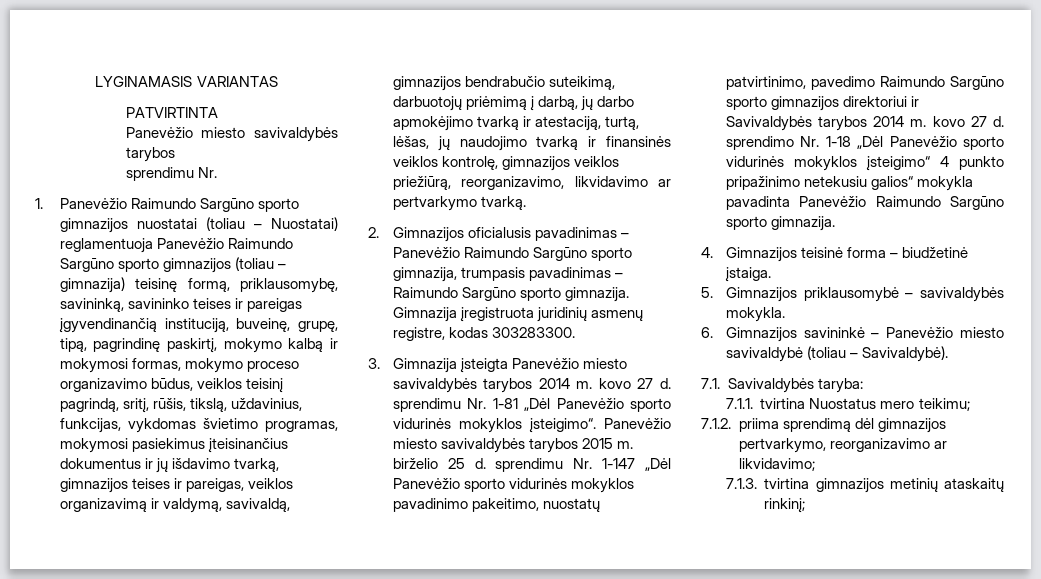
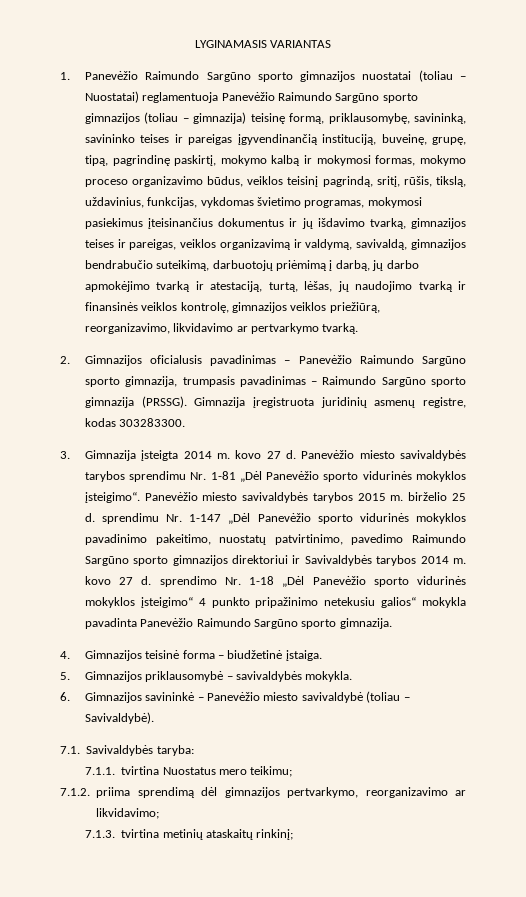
[125,107,218,118] [125,127,338,142] [125,147,175,162] [125,167,217,181] // PATVIRTINTA // Panevėžio miesto savivaldybės tarybos // sprendimu Nr. -> (332, 44) none
[565,287,630,302] gimnazija. -> [84,396,187,408] gimnazija (PRSSG).
[511,358,628,369] [392,378,671,393] Panevėžio miesto savivaldybės tarybos 2014 m. kovo 27 d. -> [183,450,466,461] [84,471,125,482] 2014 m. kovo 27 d. Panevėžio miesto savivaldybės tarybos
[815,478,884,493] gimnazijos -> (160, 833) none

